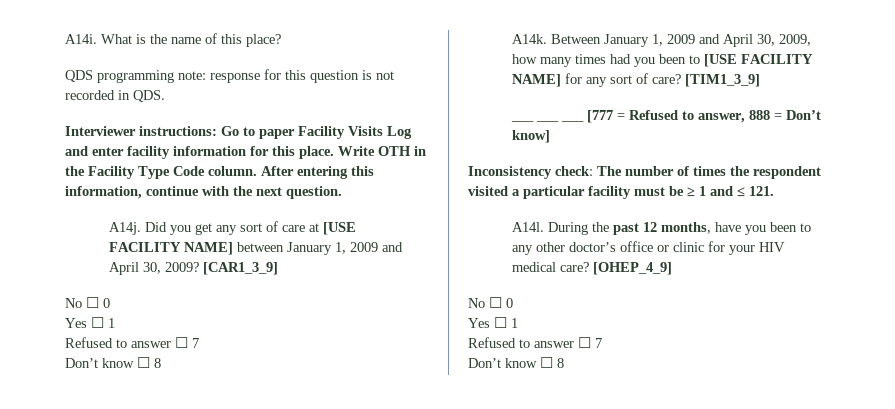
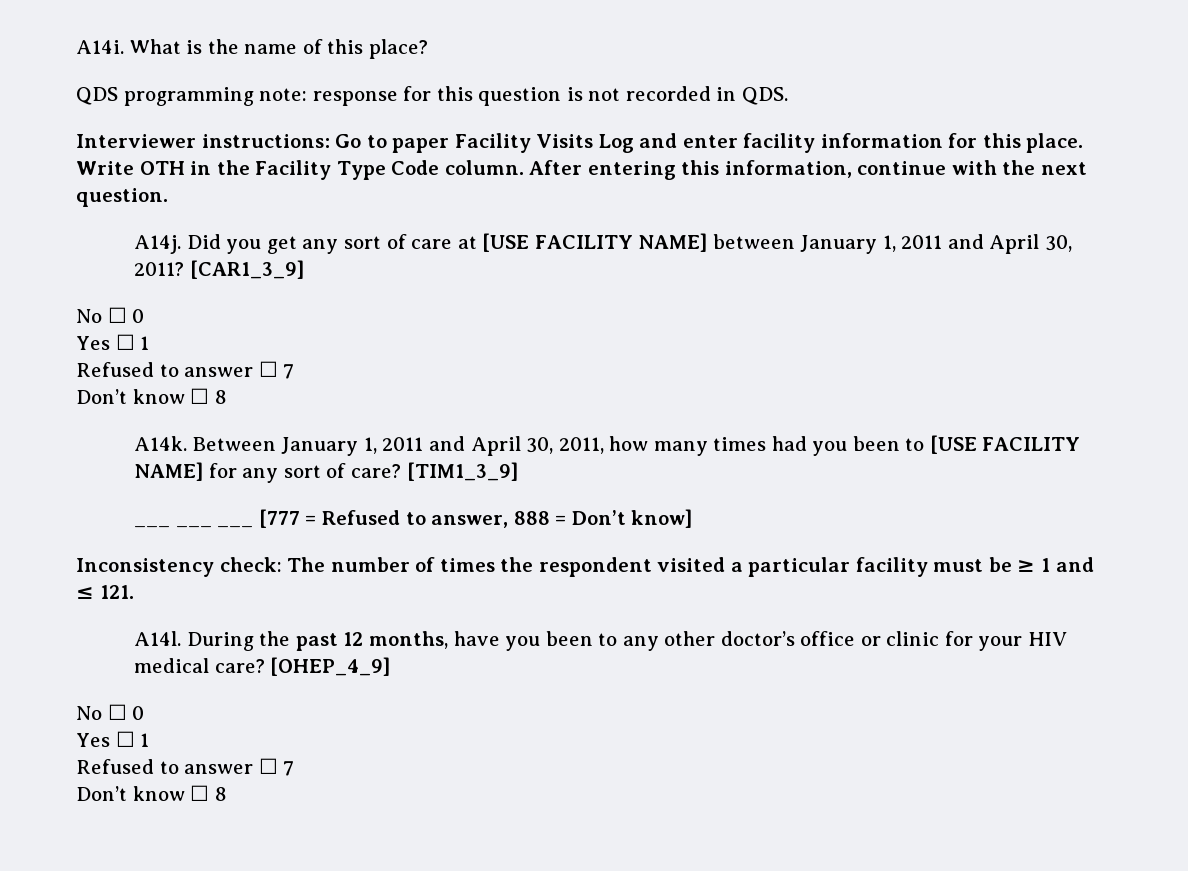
[349,242,403,252] [108,262,199,275] 2009 and April 30, 2009? -> [901,234,1072,254] [134,262,185,276] 2011 and April 30, 2011?
[666,34,811,47] 2009 and April 30, 2009, -> [382,436,604,456] 2011 and April 30, 2011,

